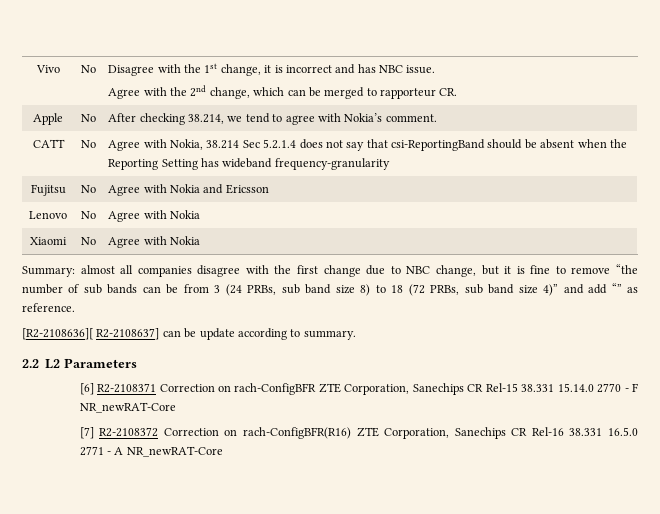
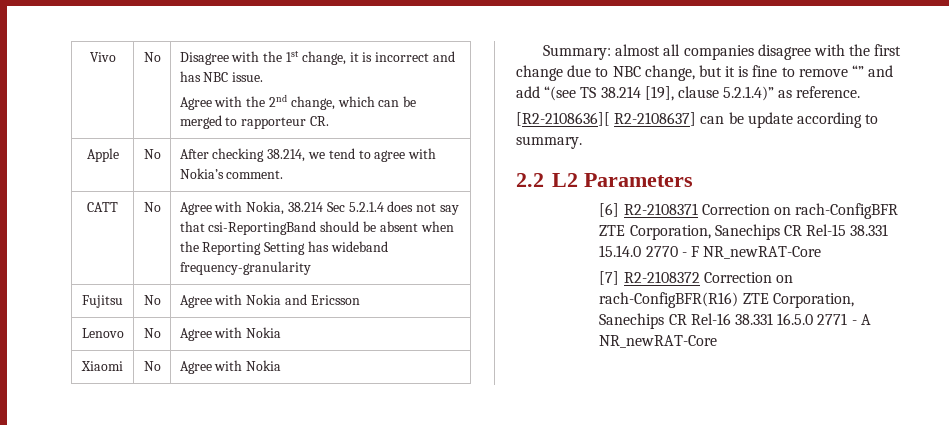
[615,264,638,274] [22,283,622,296] “the number of sub bands can be from 3 (24 PRBs, sub band size 8) to 18 (72 PRBs, sub band size 4)” and add “” -> [852,65,894,77] [516,86,775,101] “” and add “(see TS 38.214 [19], clause 5.2.1.4)”

